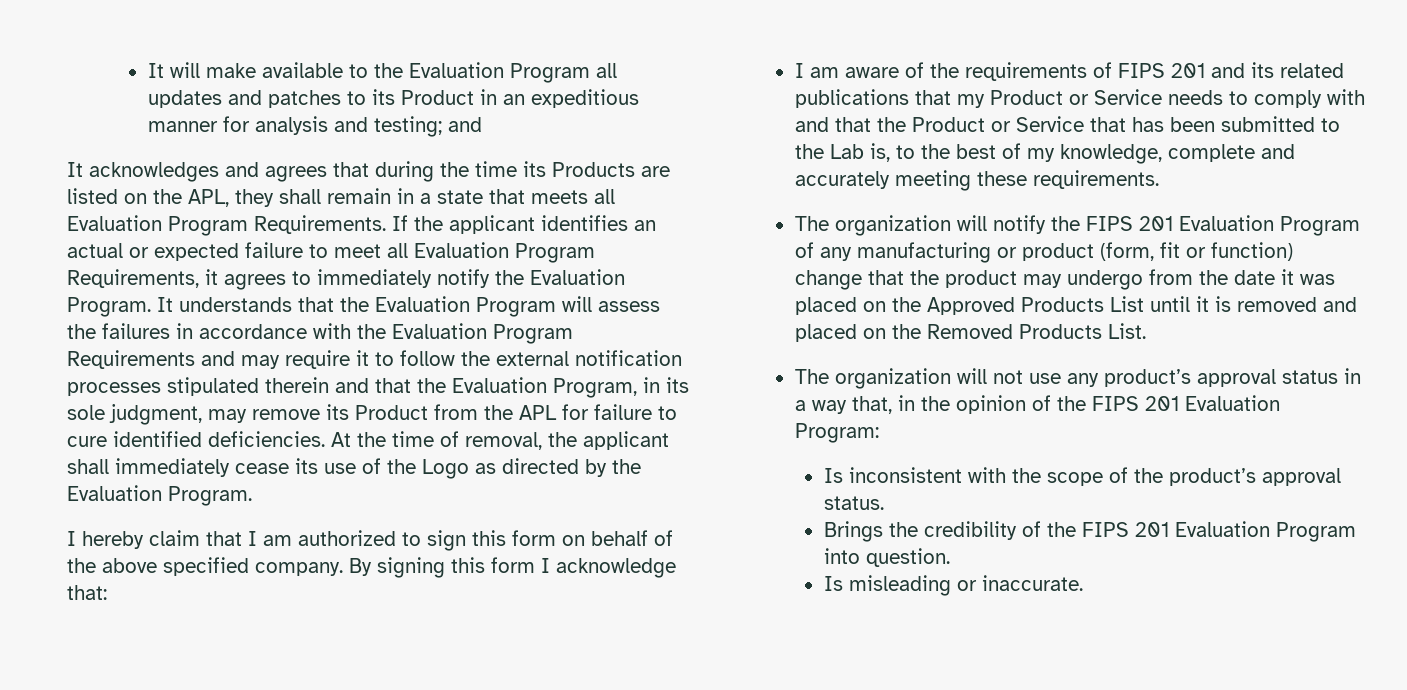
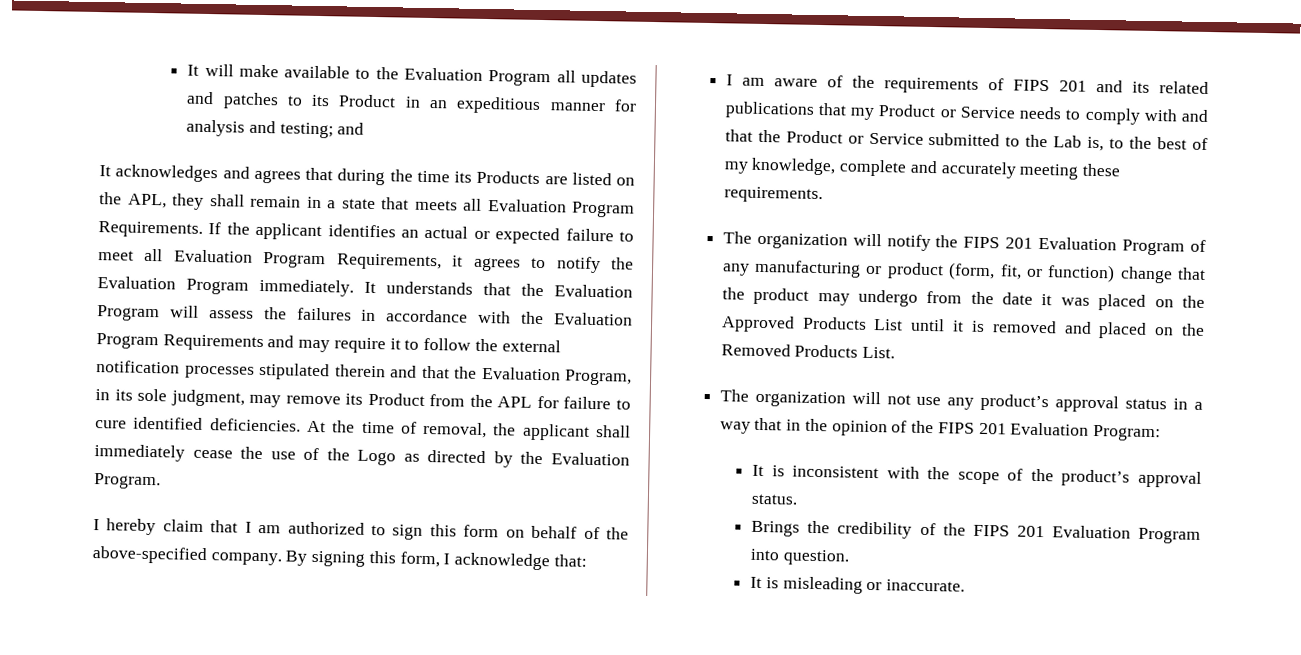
[317,269,432,288] immediately -> (547, 263) none
[67,297,151,317] Program. -> [186,278,354,297] Program immediately.
[295,458,318,474] its -> [240,446,264,460] the
[102,557,249,576] above specified -> [92,546,207,565] above-specified
[491,557,535,573] form -> [399,551,440,568] form,
[1089,117,1215,132] that has been -> (924, 138) none
[1159,242,1180,258] fit -> [999,264,1022,280] fit,
[851,396,892,414] that, -> [754,417,783,431] that
[823,468,843,483] Is -> [752,464,785,477] It is
[823,576,843,591] Is -> [750,576,779,589] It is

